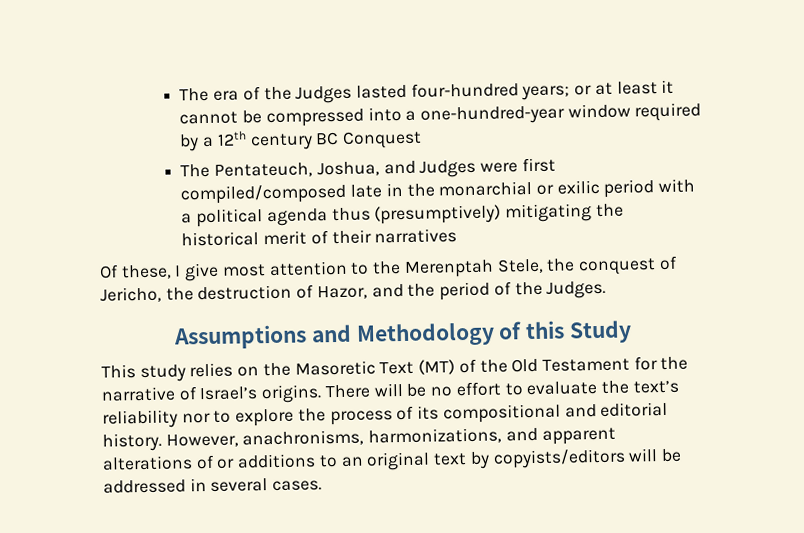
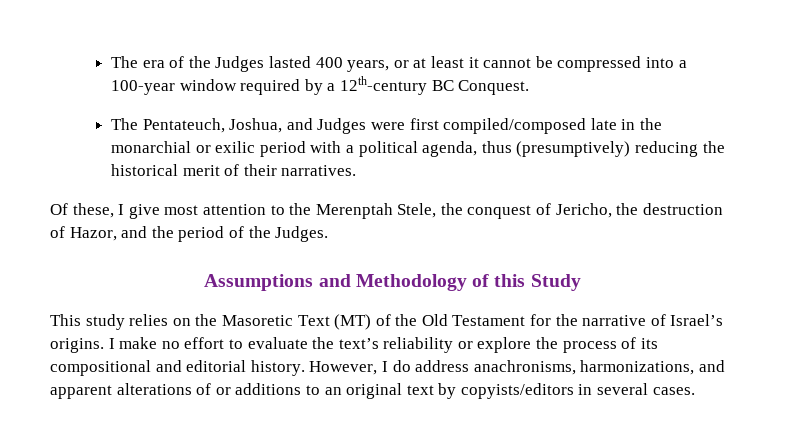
[410,82,571,101] four-hundred years; -> [315,57,390,72] 400 years,
[419,105,565,125] one-hundred-year -> [111,80,176,95] 100-year
[216,130,422,151] 12th century BC Conquest -> [340,76,530,95] 12th-century BC Conquest.
[266,208,328,227] agenda -> [422,141,478,157] agenda,
[504,203,592,223] mitigating -> [635,141,699,157] reducing
[374,228,458,244] narratives -> [281,165,357,176] narratives.
[324,383,428,399] There will be -> [108,337,158,349] I make
[181,410,232,424] nor to -> [457,341,473,349] or
(239, 440) none -> [381,360,470,372] I do address
[628,448,682,463] [103,479,186,494] will be addressed -> (574, 391) none

